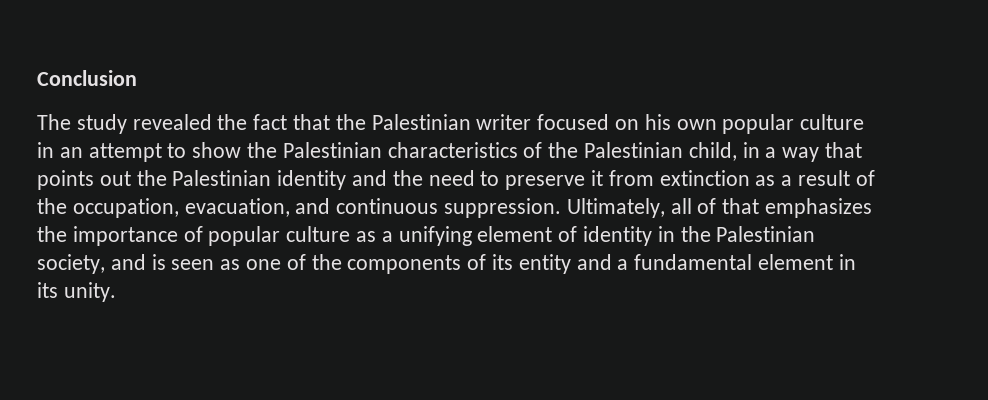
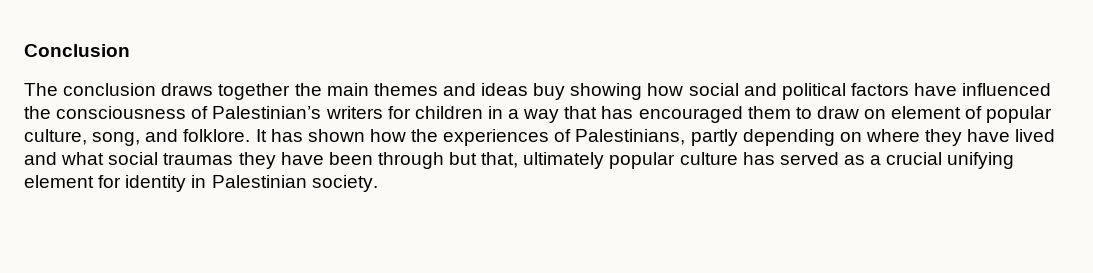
[76,114,865,134] [37,142,863,162] [37,170,875,190] [37,198,873,218] [37,226,393,246] study revealed the fact that the Palestinian writer focused on his own popular culture in an attempt to show the Palestinian characteristics of the Palestinian child, in a way that points out the Palestinian identity and the need to preserve it from extinction as a result of the occupation, evacuation, and continuous suppression. Ultimately, all of that emphasizes the importance of popular culture as a -> [63,83,1052,100] [24,106,1053,123] [24,129,1056,146] [24,152,943,169] conclusion draws together the main themes and ideas buy showing how social and political factors have influenced the consciousness of Palestinian’s writers for children in a way that has encouraged them to draw on element of popular culture, song, and folklore. It has shown how the experiences of Palestinians, partly depending on where they have lived and what social traumas they have been through but that, ultimately popular culture has served as a crucial
[558,226,578,242] of -> [98,175,122,188] for
[680,226,816,242] [37,254,856,274] [37,282,116,302] the Palestinian society, and is seen as one of the components of its entity and a fundamental element in its unity. -> [211,175,378,192] Palestinian society.

